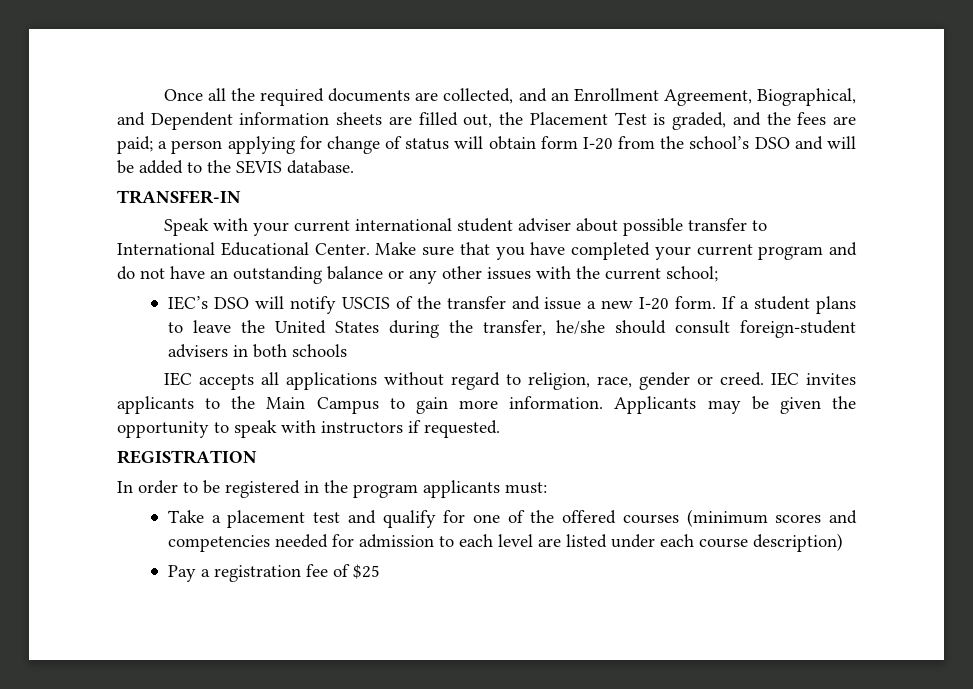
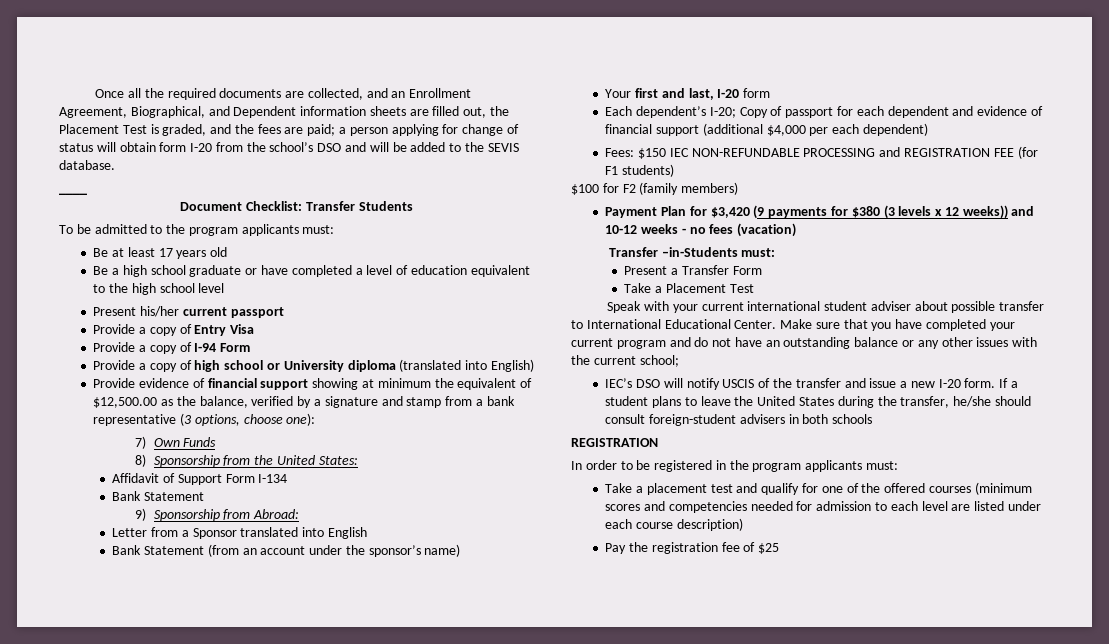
[117,190,241,204] TRANSFER-IN -> [59,193,87,195] [180,201,413,211] [59,224,335,236] [93,247,228,259] [93,265,530,277] [93,283,225,295] [93,306,284,318] [93,324,255,336] [93,342,251,354] [93,359,534,372] [93,378,533,390] [93,396,515,408] [93,413,316,426] [134,436,217,449] [134,454,358,467] [112,473,288,485] [112,491,205,501] [134,508,300,521] [112,527,367,539] [112,544,461,557] [605,88,771,100] [605,106,1043,118] [605,123,928,136] [605,146,1038,159] [605,164,675,177] [571,182,739,195] [605,205,1035,219] [605,223,797,237] [608,247,776,257] [624,265,762,275] [624,283,754,293] ____ // Document Checklist: Transfer Students // To be admitted to the program applicants must: // Be at least 17 years old // Be a high school graduate or have completed a level of education equivalent to the high school level // Present his/her current passport // Provide a copy of Entry Visa // Provide a copy of I-94 Form // Provide a copy of high school or University diploma (translated into English) // Provide evidence of financial support showing at minimum the equivalent of $12,500.00 as the balance, verified by a signature and stamp from a bank representative (3 options, choose one): // 7) Own Funds // 8) Sponsorship from the United States: // Affidavit of Support Form I-134 // Bank Statement // 9) Sponsorship from Abroad: // Letter from a Sponsor translated into English // Bank Statement (from an account under the sponsor’s name) // Your first and last, I-20 form // Each dependent’s I-20; Copy of passport for each dependent and evidence of financial support (additional $4,000 per each dependent) // Fees: $150 IEC NON-REFUNDABLE PROCESSING and REGISTRATION FEE (for F1 students) // $100 for F2 (family members) // Payment Plan for $3,420 (9 payments for $380 (3 levels x 12 weeks)) and 10-12 weeks - no fees (vacation) // Transfer –in-Students must: // Present a Transfer Form // Take a Placement Test
[163,372,856,390] [117,396,856,414] [117,420,500,438] // IEC accepts all applications without regard to religion, race, gender or creed. IEC invites applicants to the Main Campus to gain more information. Applicants may be given the opportunity to speak with instructors if requested. -> (873, 419) none
[200,569,210,577] a -> [629,542,649,552] the

